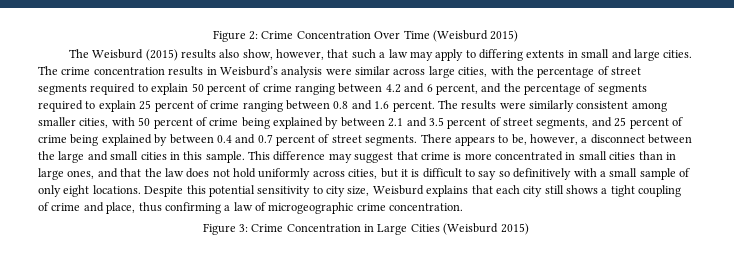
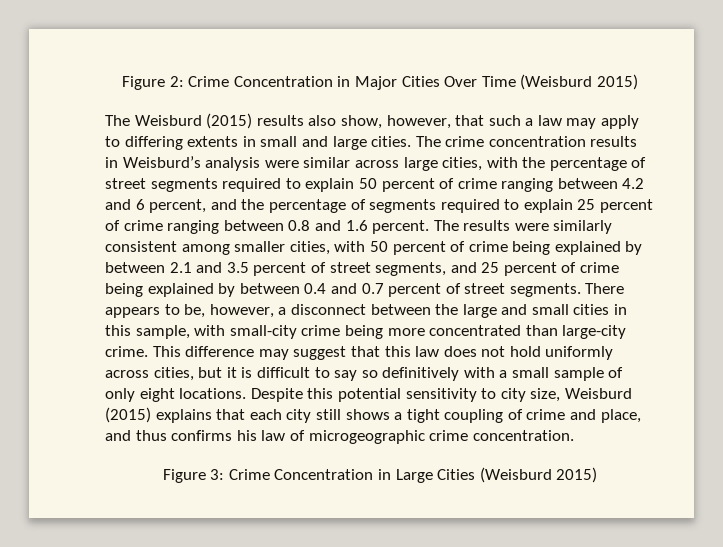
(371, 35) none -> [337,76,440,90] in Major Cities
[205,151,245,163] sample. -> [135,325,627,339] [105,346,148,357] sample, with small-city crime being more concentrated than large-city crime.
[420,151,676,161] [38,168,162,180] crime is more concentrated in small cities than in large ones, and that the -> [384,346,411,357] this
(424, 190) none -> [105,407,151,423] (2015)
[138,202,231,214] thus confirming a -> [105,430,257,441] and thus confirms his

